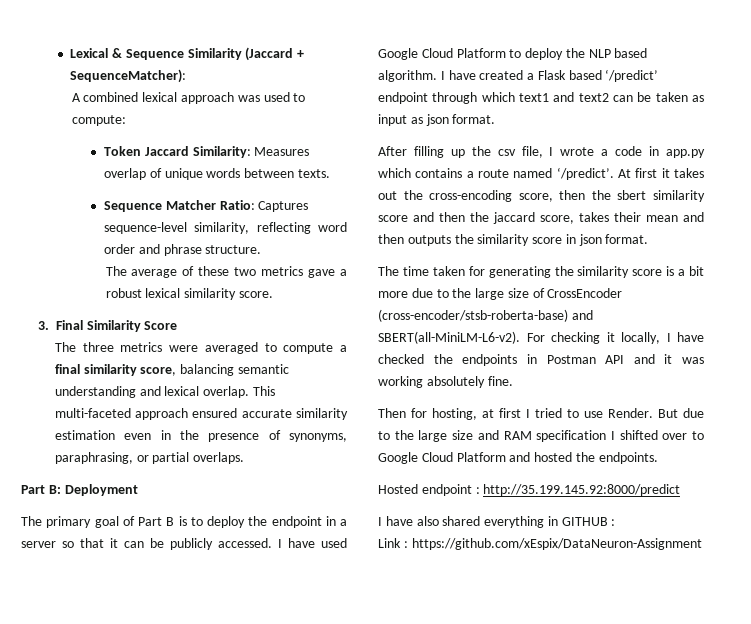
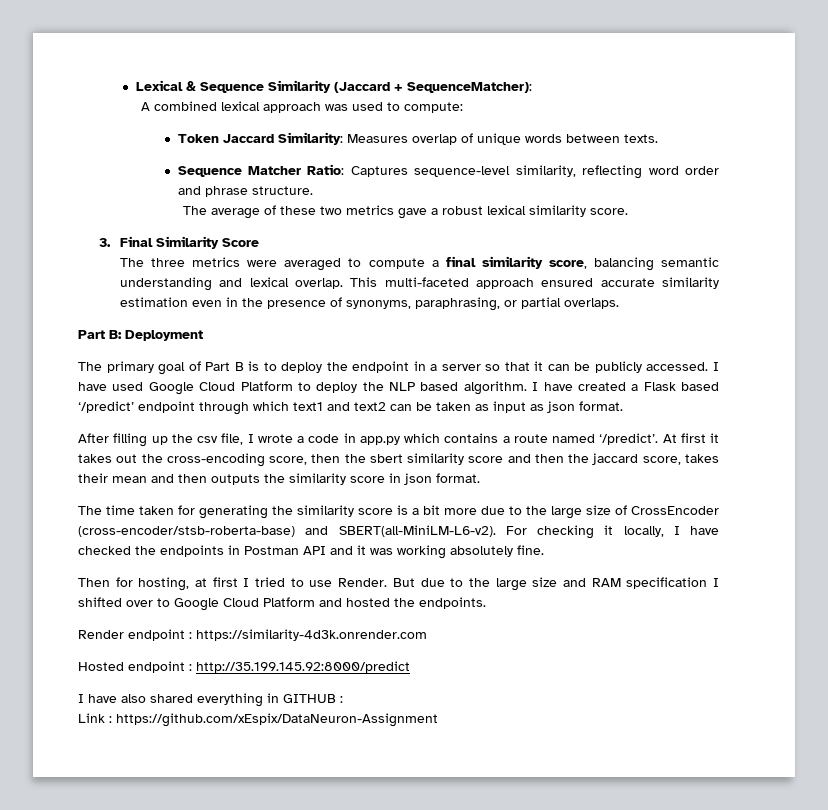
(658, 458) none -> [78,629,427,641] // Render endpoint : https://similarity-4d3k.onrender.com

